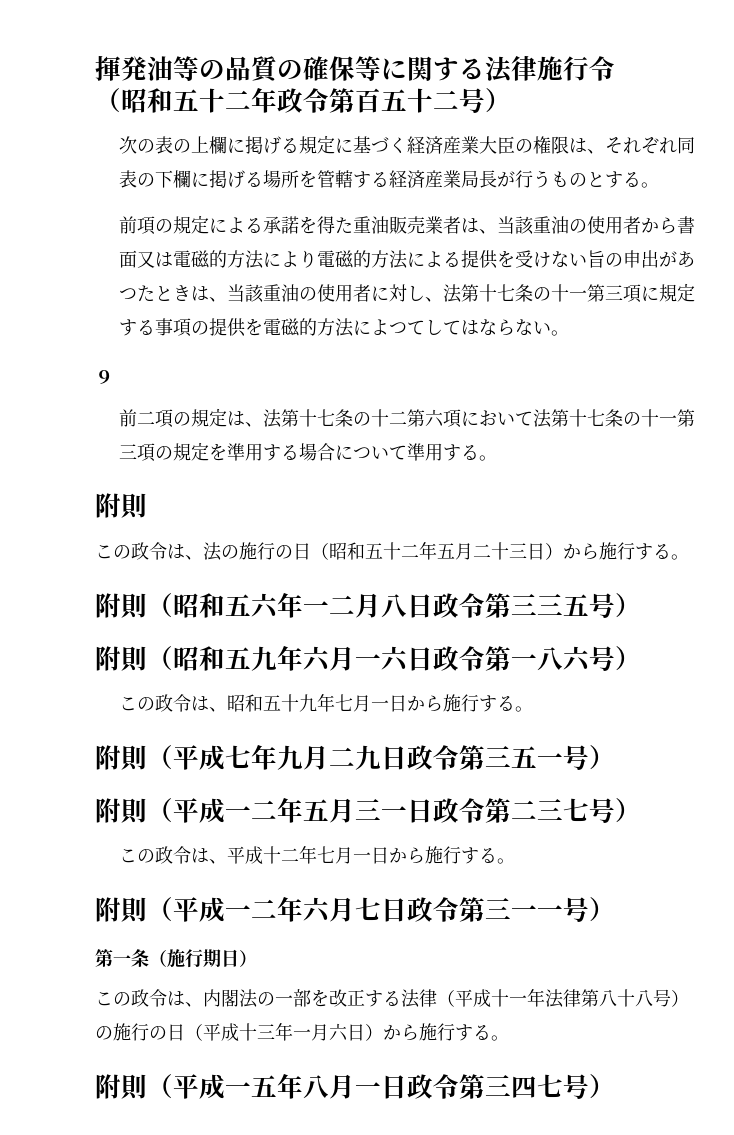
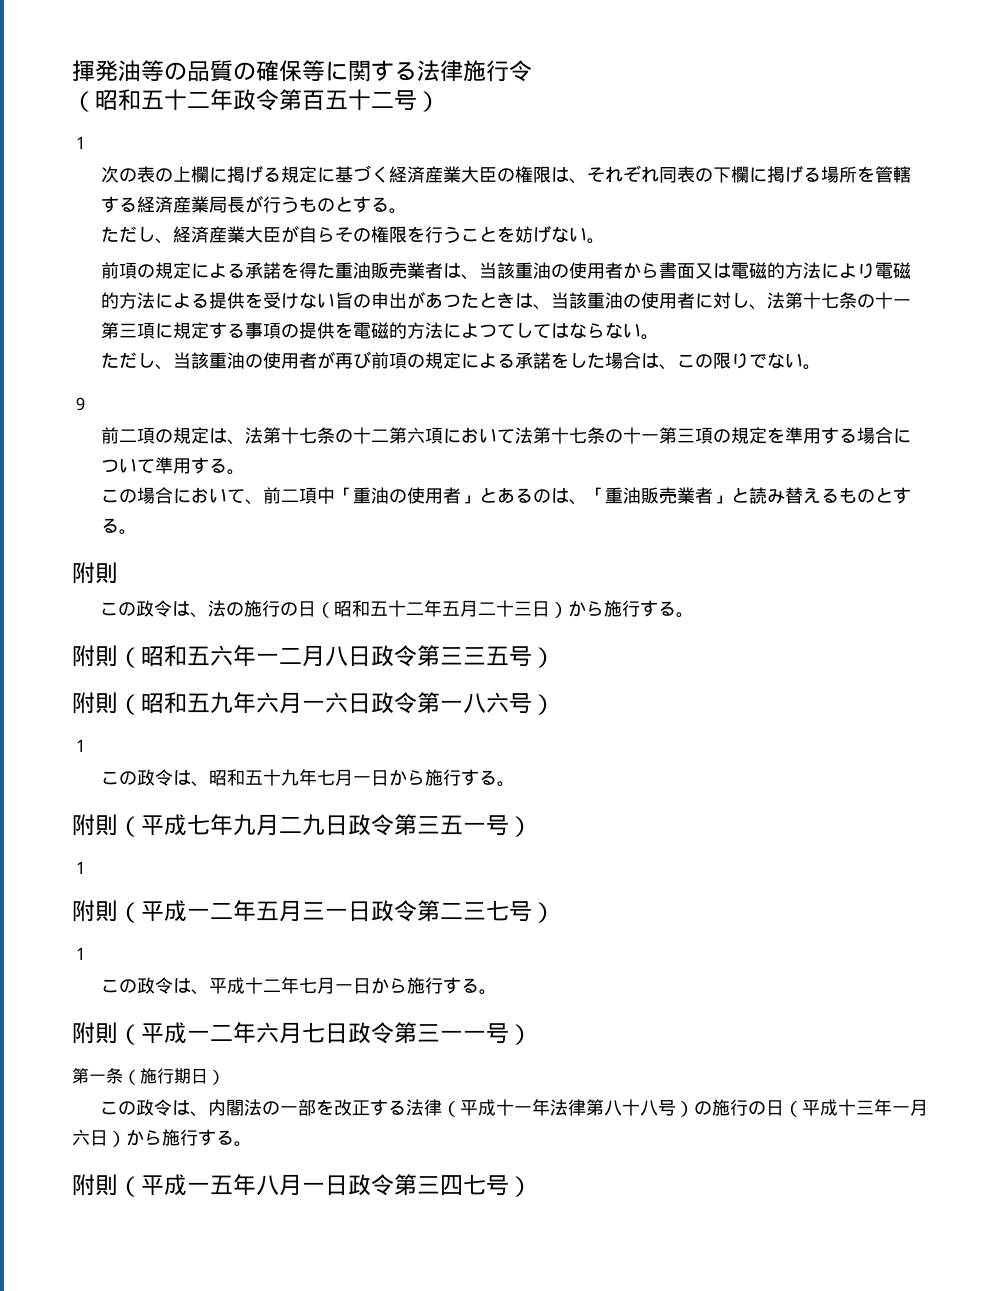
(511, 100) none -> [72,136,89,149] // １
(659, 185) none -> [101,225,606,244] // ただし、経済産業大臣が自らその権限を行うことを妨げない。
(569, 333) none -> [101,351,822,370] // ただし、当該重油の使用者が再び前項の規定による承諾をした場合は、この限りでない。
(497, 458) none -> [101,487,912,505] [101,518,138,535] // この場合において、前二項中「重油の使用者」とあるのは、「重油販売業者」と読み替えるものとする。
(641, 658) none -> [72,739,89,752] // １
(615, 757) none -> [72,861,89,874] // １
(641, 810) none -> [72,947,89,960] // １

